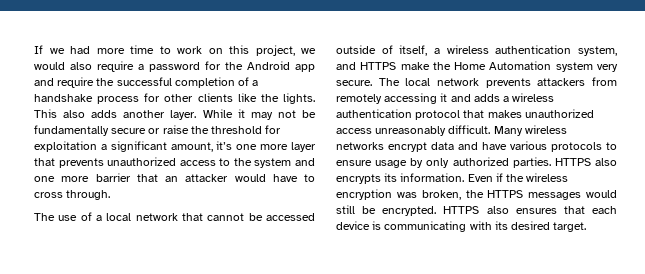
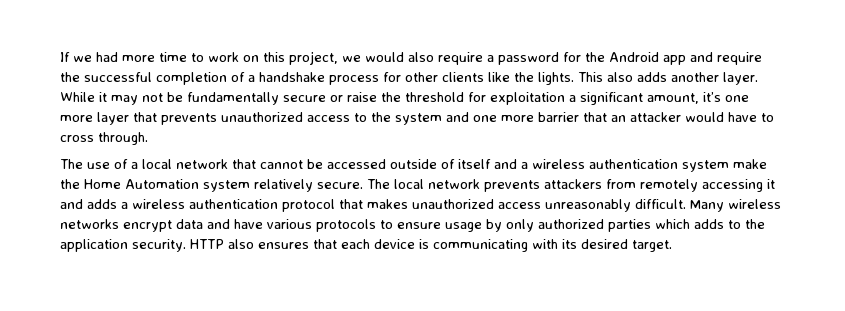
[399,45,617,56] [336,62,397,70] itself, a wireless authentication system, and HTTPS -> [458,159,729,172] itself and a wireless authentication system
[597,64,618,72] very -> [254,179,313,192] relatively
[512,157,617,168] [336,173,569,184] [336,189,617,200] [336,205,480,216] parties. HTTPS also encrypts its information. Even if the wireless encryption was broken, the HTTPS messages would still be encrypted. HTTPS -> [608,219,765,232] [60,239,224,252] parties which adds to the application security. HTTP

